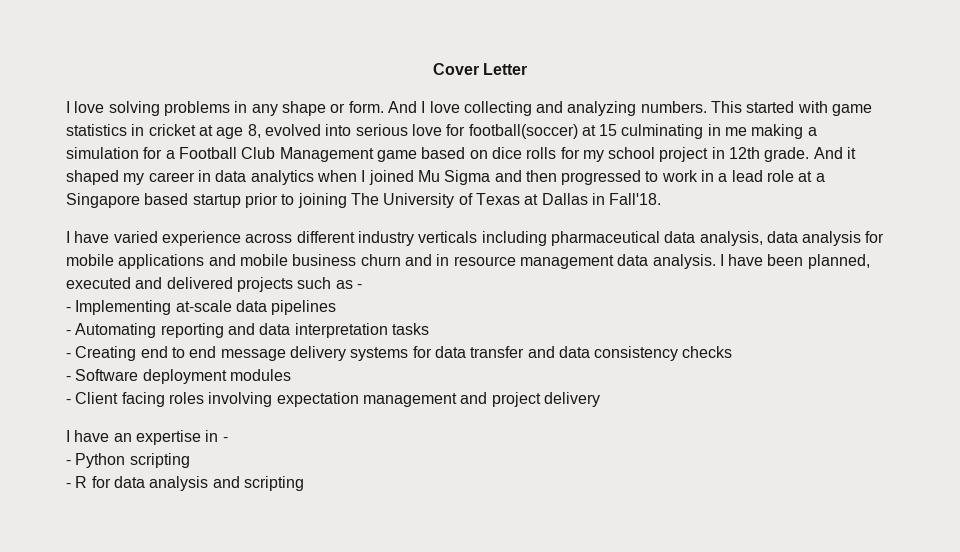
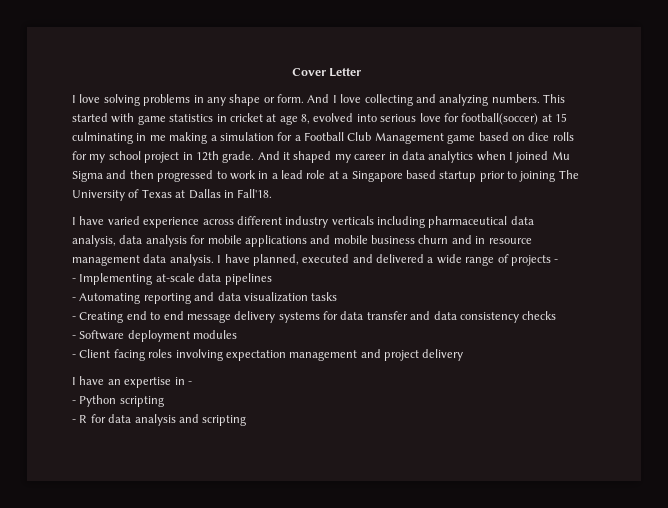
[767,254,804,266] been -> (250, 258) none
[236,277,353,292] projects such as -> [427,254,551,266] a wide range of projects
[294,323,388,338] interpretation -> [243,292,308,302] visualization

